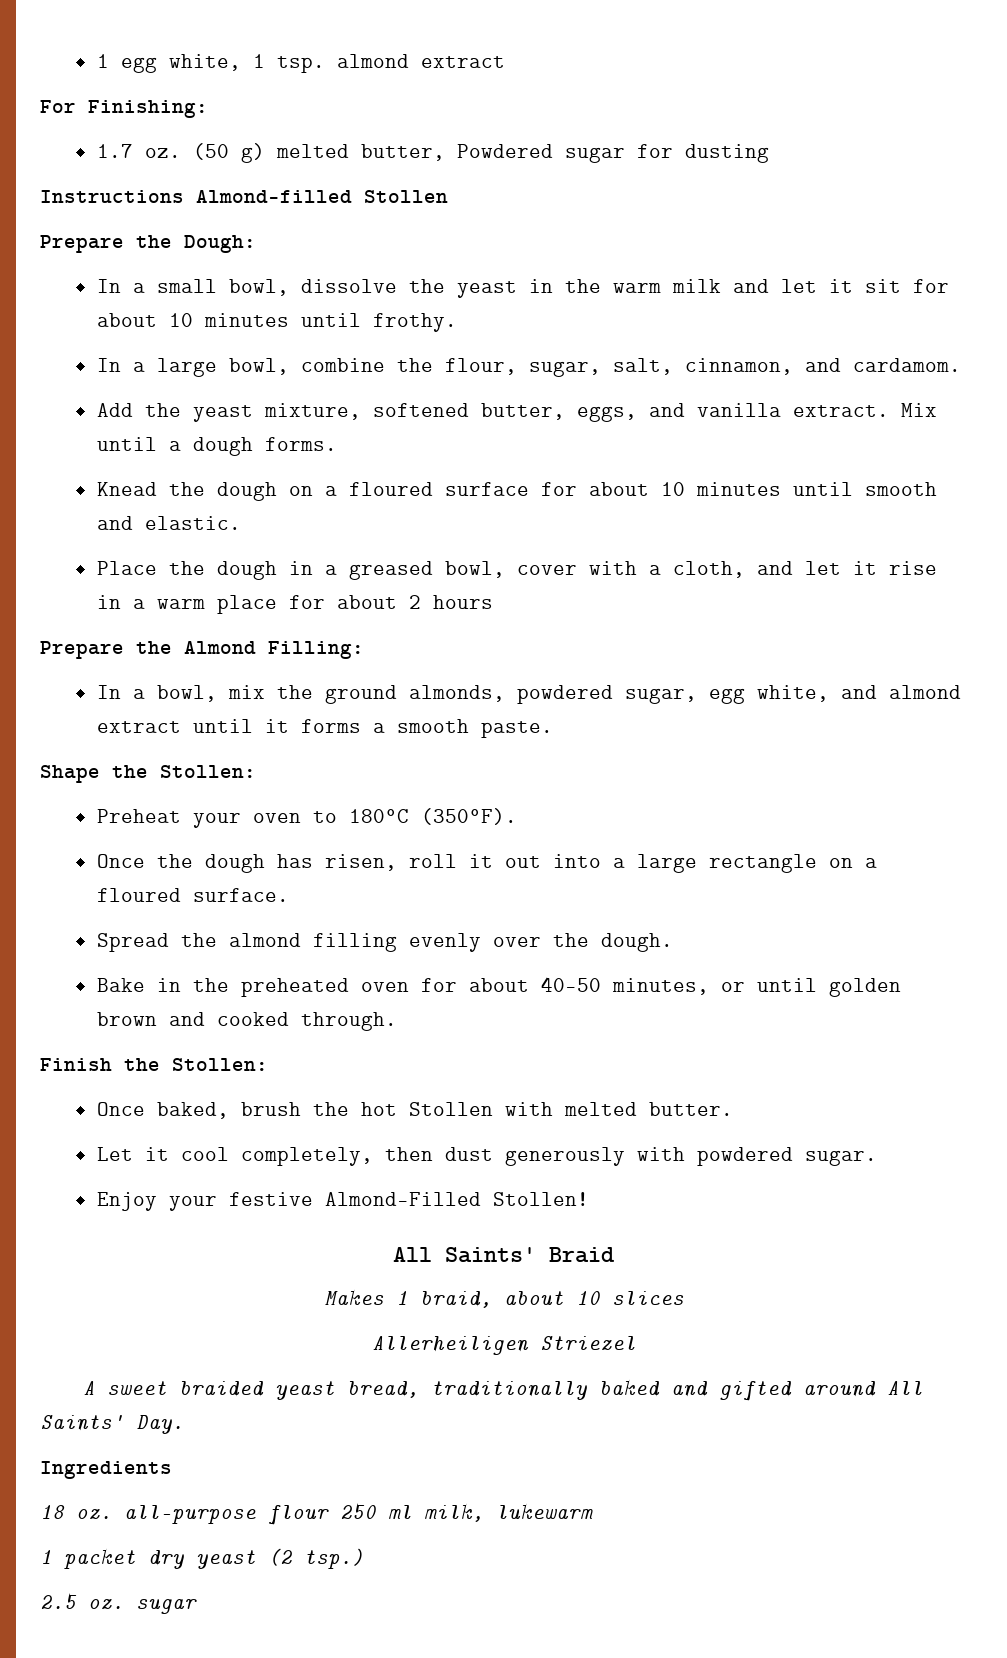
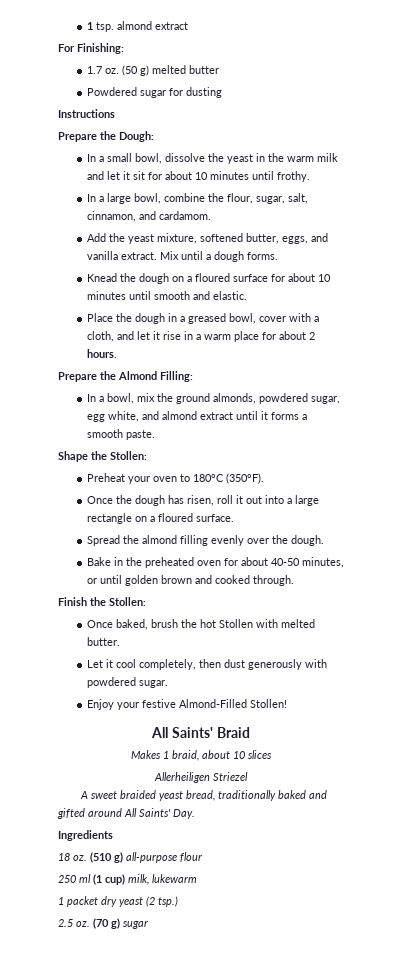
[96,54,265,73] 1 egg white, 1 -> [86,22,93,30] 1
[360,144,445,161] butter, -> [188,65,219,74] butter //
[196,190,448,203] Almond-filled Stollen -> (115, 113) none
[432,595,493,609] hours -> [86,349,117,358] hours.
(112, 1514) none -> [90,852,123,863] (510 g)
(329, 1515) none -> (202, 857) //
(412, 1512) none -> [93,874,125,885] (1 cup)
(124, 1604) none -> [93,918,120,929] (70 g)

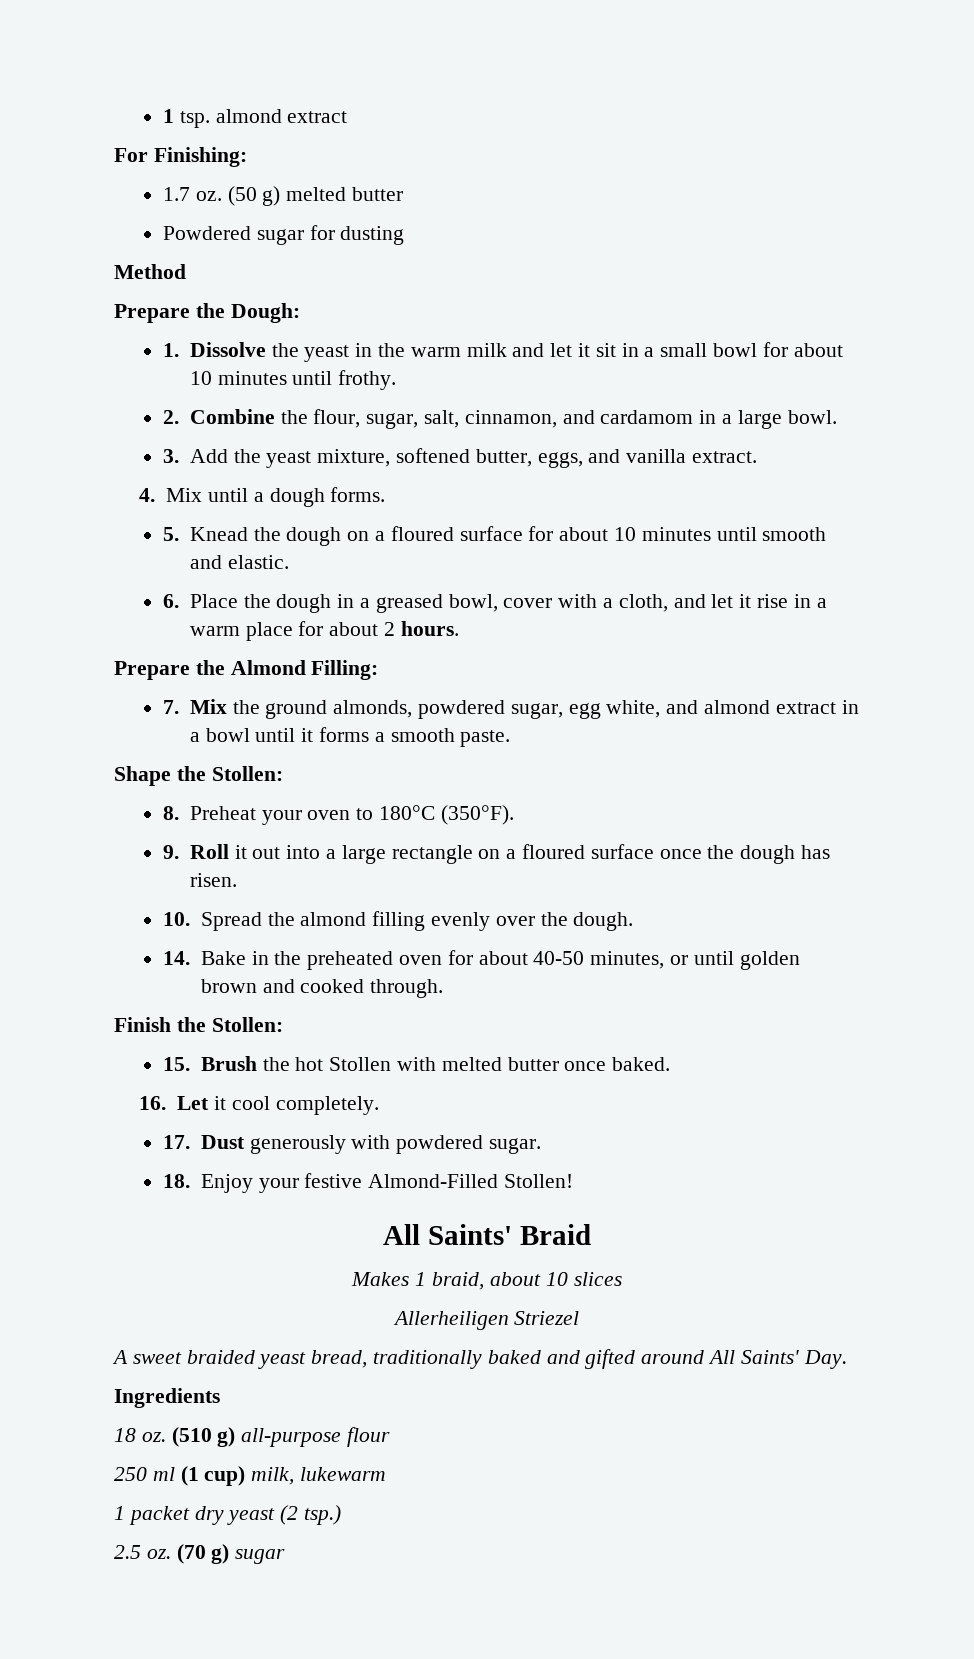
[58,109,115,118] Instructions -> [114,264,186,279] Method
[86,153,205,164] In a small bowl, dissolve -> [162,342,266,357] 1. Dissolve
(145, 175) none -> [621,343,758,357] in a small bowl
[86,193,205,204] In a large bowl, combine -> [162,409,275,424] 2. Combine
[158,211,211,220] cardamom. // -> [600,410,837,429] [162,449,179,463] cardamom in a large bowl. // 3.
(157, 256) none -> [139,488,156,502] // 4.
(278, 256) none -> [162,527,179,541] 5.
(247, 295) none -> [162,594,179,608] 6.
[86,393,155,404] In a bowl, mix -> [162,699,227,714] 7. Mix
(233, 416) none -> [841,700,859,714] [189,728,250,742] in a bowl
(147, 455) none -> [162,806,179,820] 8.
[86,495,233,506] Once the dough has risen, roll -> [162,844,229,859] 9. Roll
[195,514,234,522] surface. // -> [590,844,831,864] [189,873,237,887] [162,912,190,926] surface once the dough has risen. // 10.
(324, 540) none -> [162,951,190,965] 14.
[86,619,178,630] Once baked, brush -> [162,1056,257,1071] 15. Brush
[86,637,120,646] [86,659,245,670] butter. // Let it cool completely, then dust -> [507,1057,671,1071] [139,1096,379,1115] [162,1135,245,1149] butter once baked. // 16. Let it cool completely. // 17. Dust
(168, 684) none -> [162,1174,190,1188] 18.

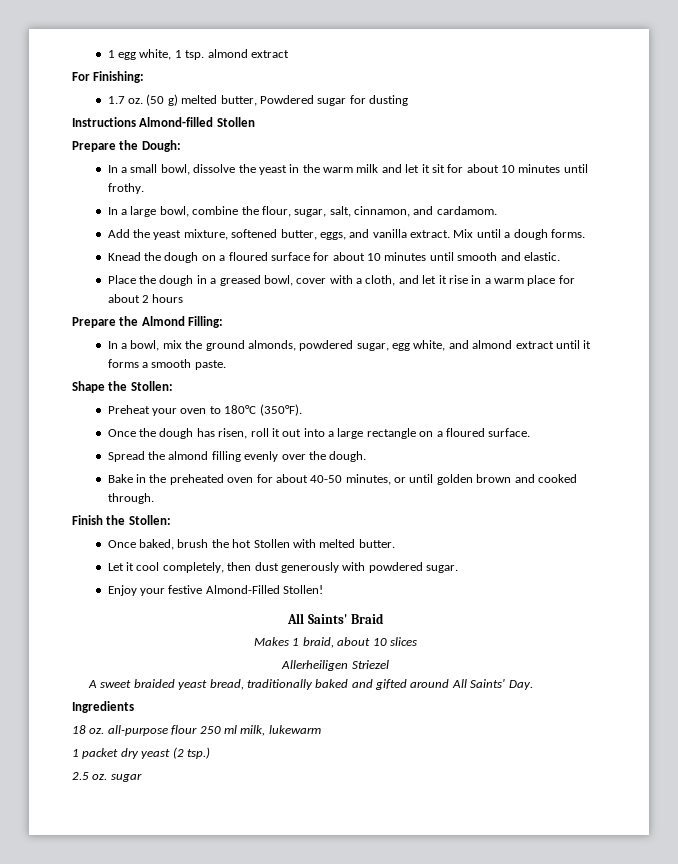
[162,109,174,123] 1 -> [107,49,182,60] 1 egg white, 1
[352,187,404,201] butter // -> [220,95,257,106] butter,
[114,264,186,279] Method -> [72,117,255,127] Instructions Almond-filled Stollen
[162,342,266,357] 1. Dissolve -> [107,164,236,175] In a small bowl, dissolve
[621,343,758,357] in a small bowl -> (445, 168) none
[162,409,275,424] 2. Combine -> [107,206,239,217] In a large bowl, combine
[600,410,837,429] [162,449,179,463] cardamom in a large bowl. // 3. -> [436,206,497,215] cardamom. //
[139,488,156,502] // 4. -> (451, 234) none
[162,527,179,541] 5. -> (585, 233) none
[162,594,179,608] 6. -> (560, 256) none
[400,621,459,636] hours. -> [152,294,184,303] hours
[162,699,227,714] 7. Mix -> [107,340,182,351] In a bowl, mix
[841,700,859,714] [189,728,250,742] in a bowl -> (554, 345) none
[162,806,179,820] 8. -> (173, 386) none
[162,844,229,859] 9. Roll -> [107,428,269,439] Once the dough has risen, roll
[590,844,831,864] [189,873,237,887] [162,912,190,926] surface once the dough has risen. // 10. -> [488,428,531,437] surface. //
[162,951,190,965] 14. -> (367, 456) none
[162,1056,257,1071] 15. Brush -> [107,539,209,550] Once baked, brush
[507,1057,671,1071] [139,1096,379,1115] [162,1135,245,1149] butter once baked. // 16. Let it cool completely. // 17. Dust -> [358,539,395,548] [107,562,279,573] butter. // Let it cool completely, then dust
[162,1174,190,1188] 18. -> (459, 569) none
[171,1427,236,1447] (510 g) -> (105, 731) none
(391, 1437) // -> (198, 730) none
[180,1466,246,1486] (1 cup) -> (237, 729) none
[176,1544,230,1564] (70 g) -> (108, 777) none

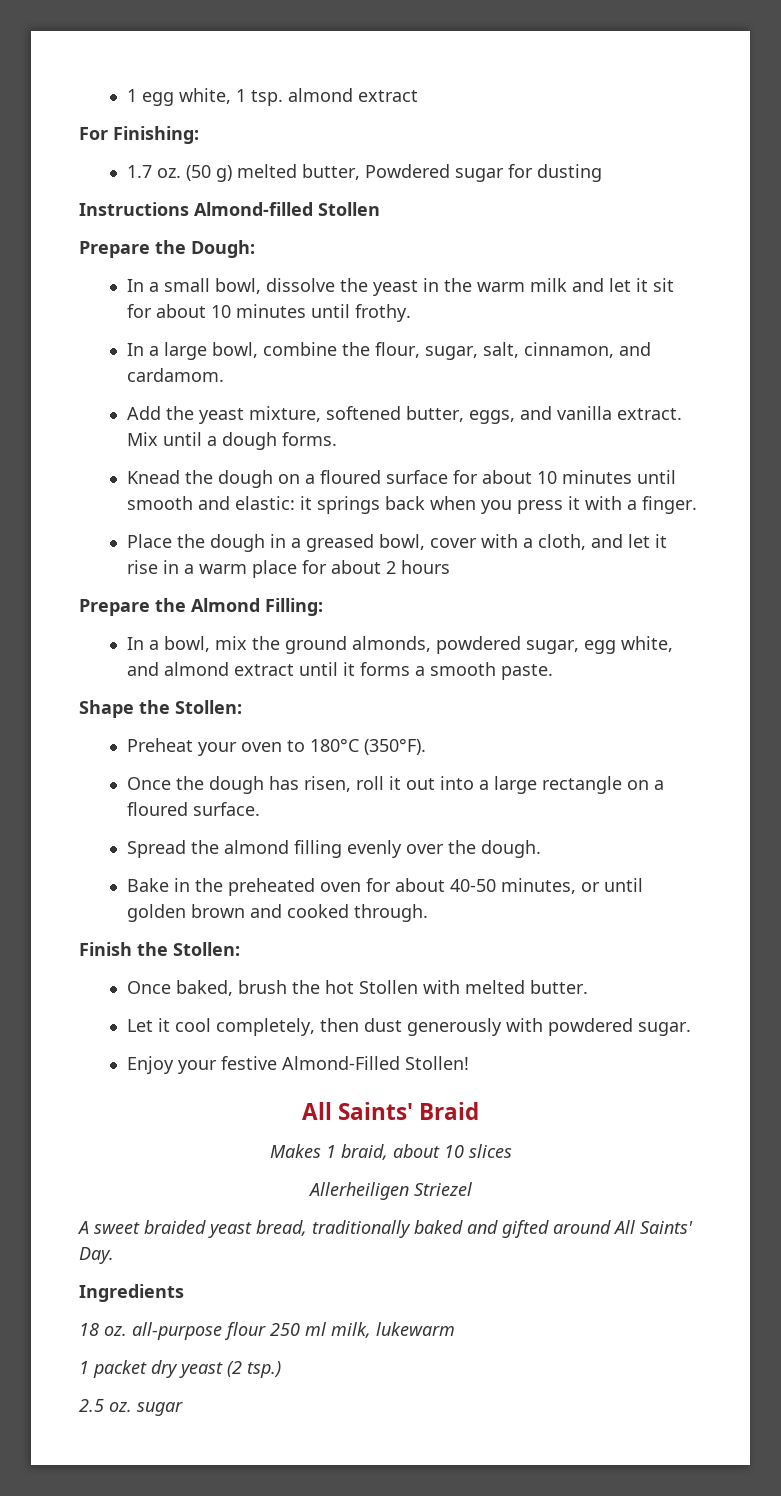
[523,252,560,261] elastic. -> [234,496,697,514] elastic: it springs back when you press it with a finger.

